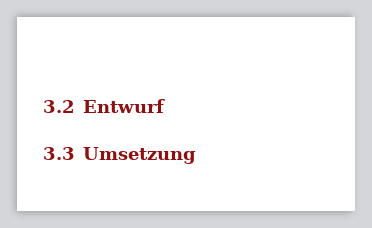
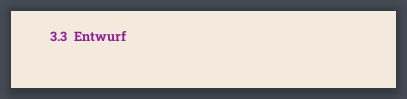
[43,100,75,113] 3.2 -> [50,31,67,42] 3.3
[43,147,196,164] // 3.3 Umsetzung -> (127, 36) none

